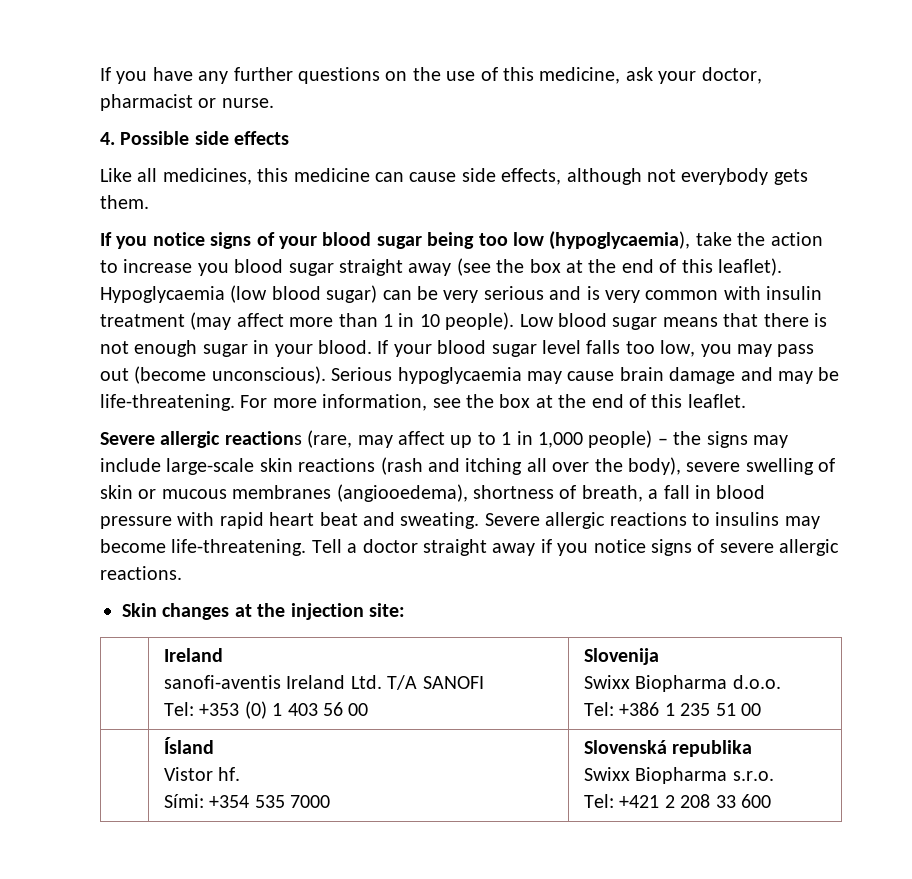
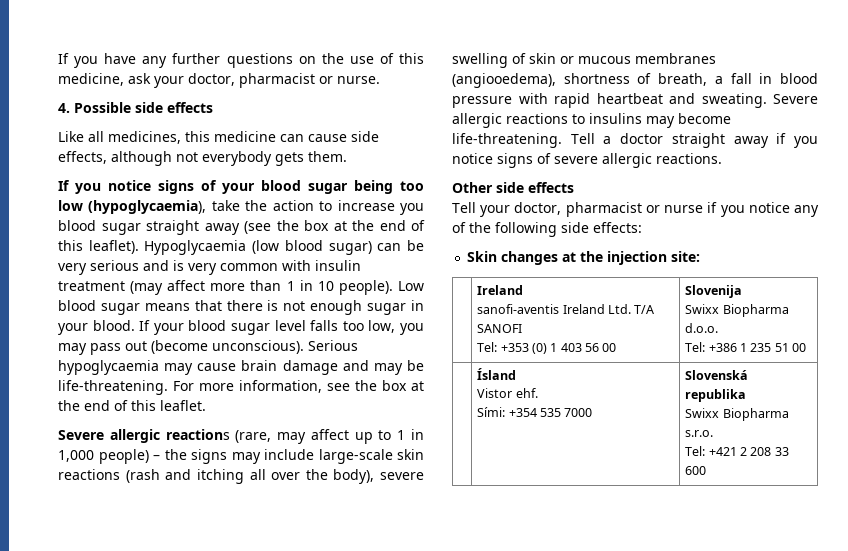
[269,512,358,526] heart beat -> [596,93,663,104] heartbeat
(182, 573) none -> [452,182,574,193] [452,202,819,217] [452,222,642,237] // Other side effects // Tell your doctor, pharmacist or nurse if you notice any of the following side effects:
[218,767,241,781] hf. -> [515,388,538,398] ehf.

